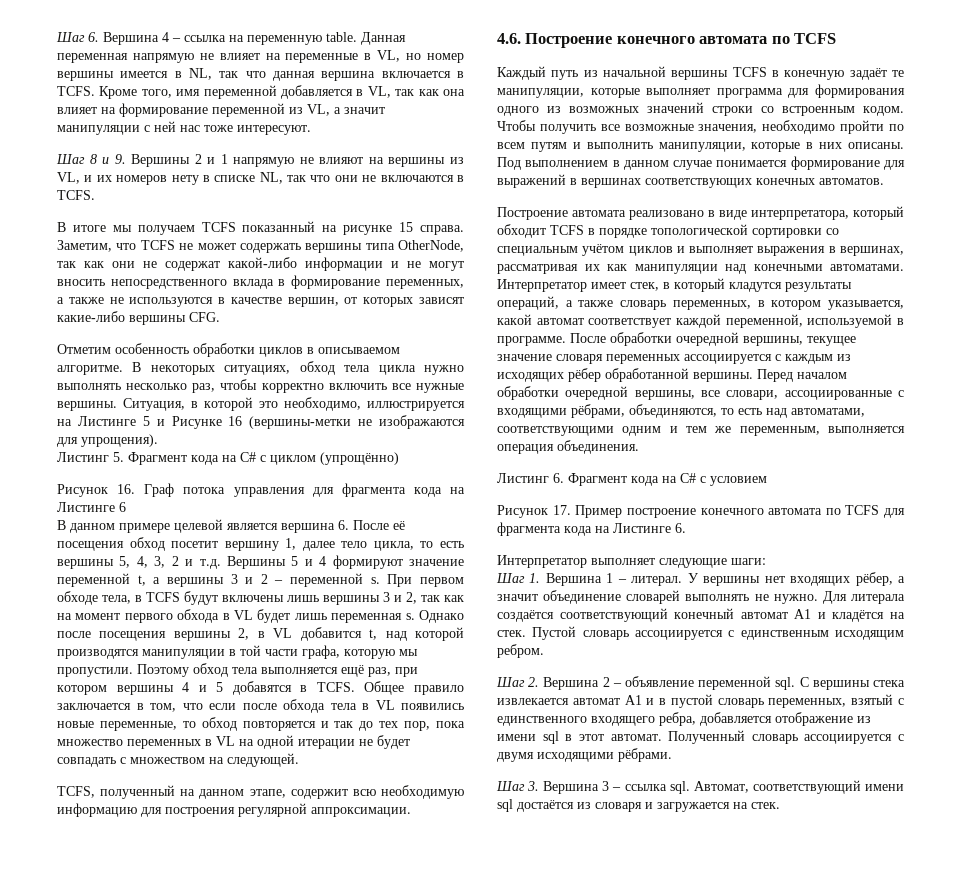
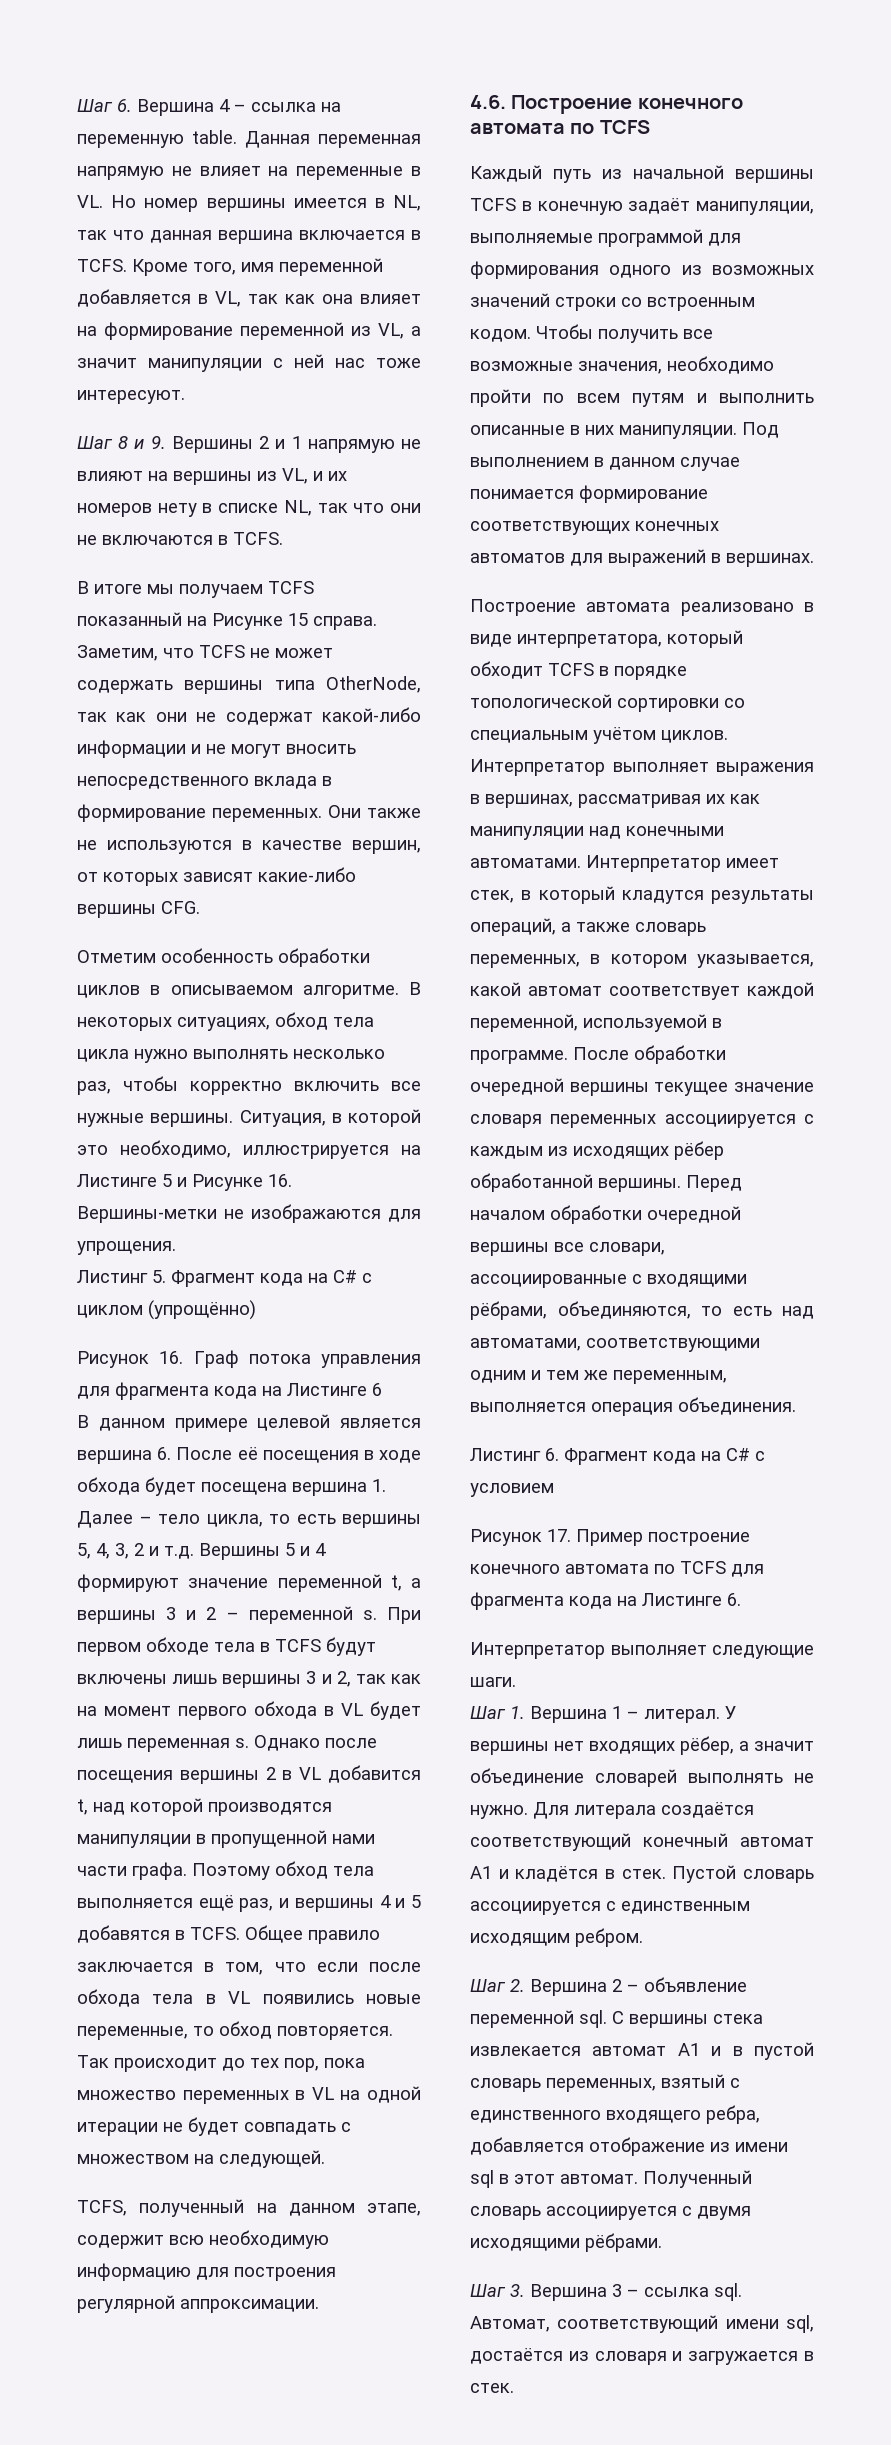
[377,50,422,62] VL, но -> [77,195,137,208] VL. Но
[343,225,393,235] рисунке -> [212,613,283,630] Рисунке
[386,279,465,289] [57,297,64,304] переменных, а -> [212,805,361,822] переменных. Они
[228,416,352,429] 16 (вершины-метки -> [268,1174,292,1187] [77,1206,217,1223] 16. Вершины-метки
[81,434,158,447] упрощения). -> [77,1241,176,1255] упрощения.
[129,537,335,551] обход посетит вершину 1, далее -> [363,1450,421,1463] [77,1477,386,1496] [77,1511,152,1528] в ходе обхода будет посещена вершина 1. Далее –
[102,595,131,604] тела, -> [214,1642,255,1652] тела
[238,628,250,640] 2, -> [265,1767,276,1780] 2
[240,645,418,659] [57,667,133,677] той части графа, которую мы пропустили. -> [211,1830,375,1848] [77,1862,187,1880] пропущенной нами части графа.
[395,667,418,677] [57,685,107,695] при котором -> [279,1898,290,1908] и
[242,721,354,731] повторяется и так -> [277,2026,393,2040] [77,2055,217,2072] повторяется. Так происходит
[892,70,904,77] [497,88,783,98] те манипуляции, которые выполняет программа -> [696,201,814,215] [470,229,703,247] манипуляции, выполняемые программой
[658,142,801,152] манипуляции, которые -> [470,425,565,435] описанные
[848,142,904,149] описаны. -> [619,425,737,439] манипуляции.
[884,160,905,170] [497,174,884,188] для выражений в вершинах соответствующих конечных автоматов. -> [470,521,719,535] [470,549,814,567] соответствующих конечных автоматов для выражений в вершинах.
[628,246,685,256] циклов и -> [661,730,728,743] [470,759,605,776] циклов. Интерпретатор
[743,336,803,346] вершины, -> [569,1082,649,1096] вершины
[634,390,695,400] вершины, -> [470,1242,549,1256] вершины
[731,558,766,565] шаги: -> [470,1677,516,1687] шаги.
[890,612,905,619] на -> [605,1869,615,1879] в
[497,799,513,812] sql -> [786,2315,814,2333] sql,
[733,802,748,809] на -> [804,2351,814,2361] в

